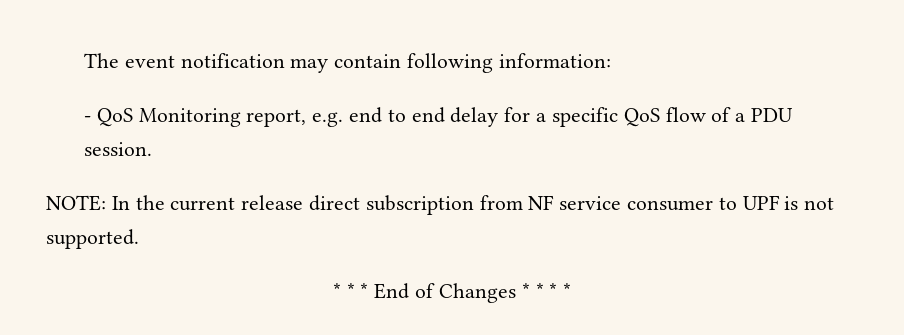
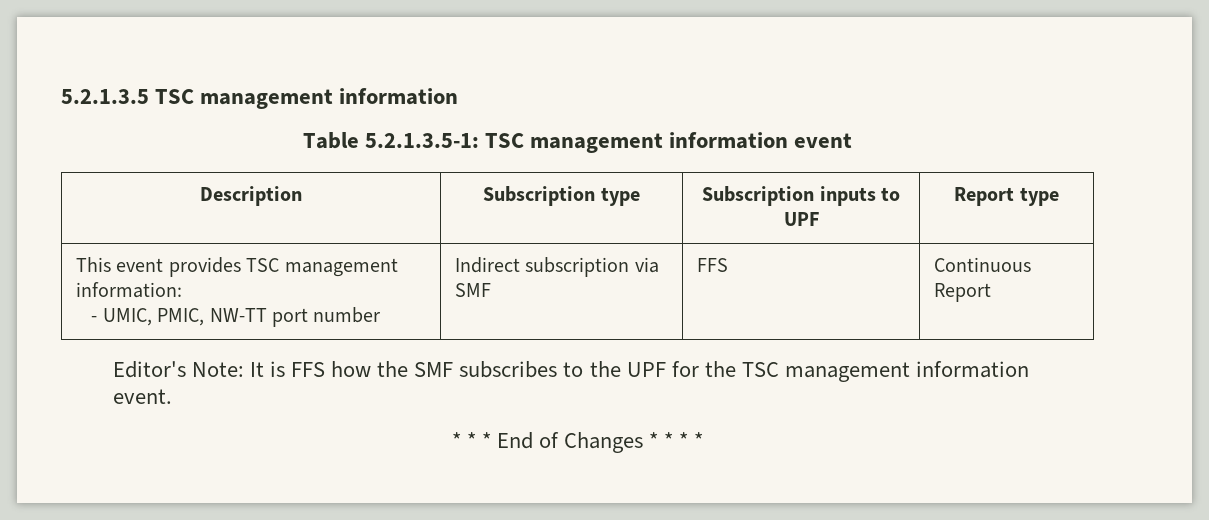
[84,53,611,73] [84,107,793,127] [84,142,153,156] [46,195,835,215] [46,229,139,249] The event notification may contain following information: // - QoS Monitoring report, e.g. end to end delay for a specific QoS flow of a PDU session. // NOTE: In the current release direct subscription from NF service consumer to UPF is not supported. -> [61,88,459,109] [302,132,853,153] [200,186,302,206] [483,186,640,206] [702,186,900,206] [783,212,819,226] [954,187,1059,206] [75,257,398,277] [75,282,182,298] [91,307,381,327] [454,257,659,277] [454,283,491,297] [696,258,728,272] [933,257,1031,272] [933,283,991,302] [112,361,1029,382] [112,389,172,404] 5.2.1.3.5 TSC management information // Table 5.2.1.3.5-1: TSC management information event // Description | Subscription type | Subscription inputs to UPF | Report type // This event provides TSC management information: // - UMIC, PMIC, NW-TT port number | Indirect subscription via SMF | FFS | Continuous Report // Editor's Note: It is FFS how the SMF subscribes to the UPF for the TSC management information event.

